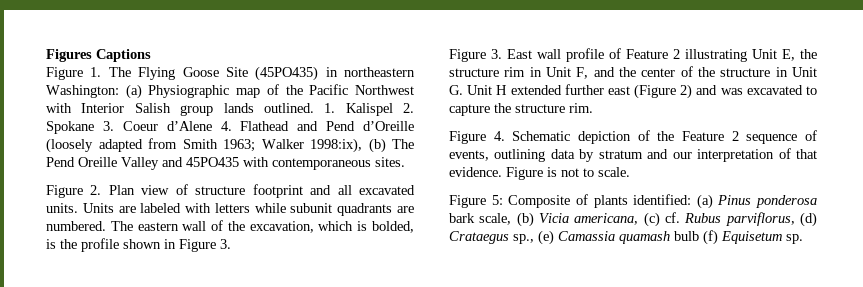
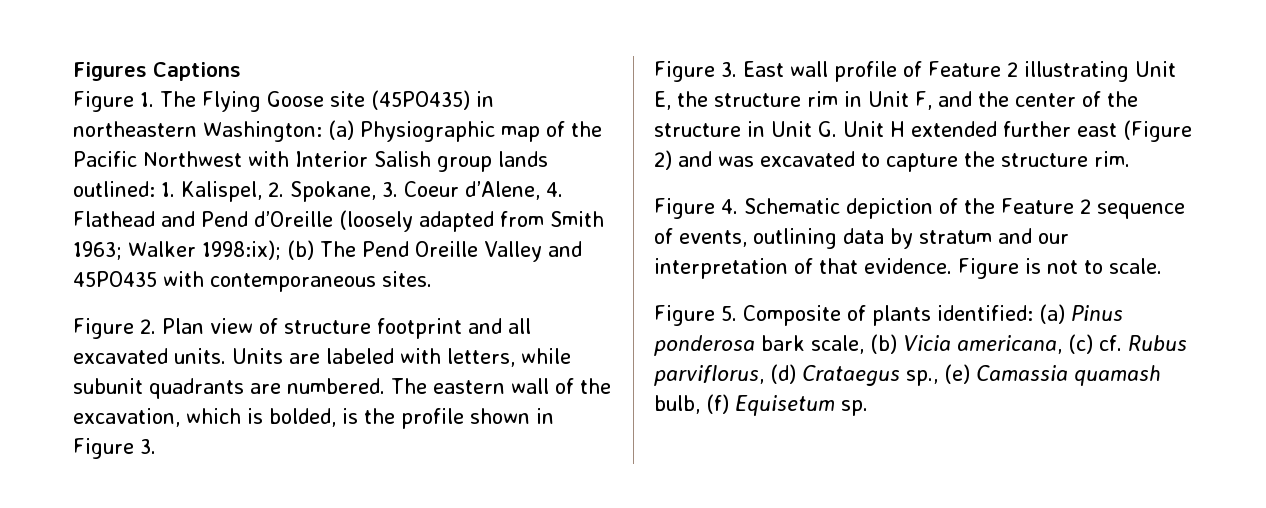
[225,67,248,77] Site -> [330,91,365,107] site
[263,103,414,116] [46,121,94,134] outlined. 1. Kalispel 2. Spokane -> [73,181,376,202] outlined: 1. Kalispel, 2. Spokane,
[166,121,212,131] d’Alene -> [465,181,540,200] d’Alene,
[310,138,362,153] 1998:ix), -> [201,240,281,260] 1998:ix);
[214,203,250,213] letters -> [447,348,515,367] letters,
[491,195,503,205] 5: -> [721,306,737,321] 5.
[674,231,699,241] bulb -> [654,395,700,414] bulb,

